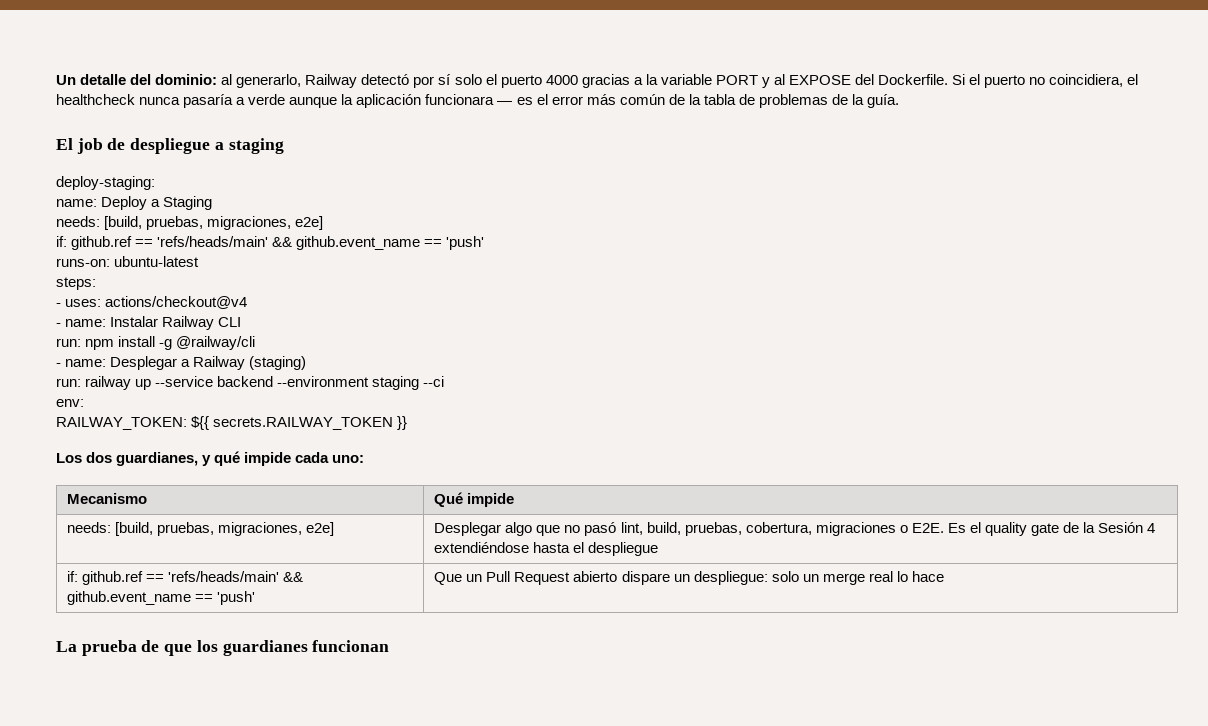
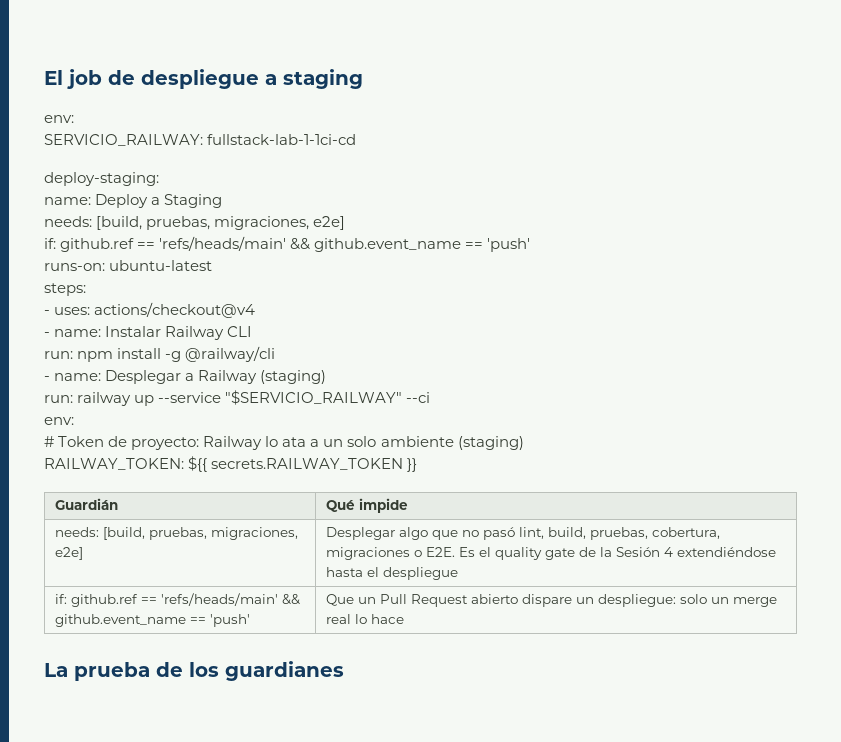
[56,74,1139,88] [56,94,900,108] Un detalle del dominio: al generarlo, Railway detectó por sí solo el puerto 4000 gracias a la variable PORT y al EXPOSE del Dockerfile. Si el puerto no coincidiera, el healthcheck nunca pasaría a verde aunque la aplicación funcionara — es el error más común de la tabla de problemas de la guía. // -> (44, 77) none
(284, 146) none -> [44,115,74,123] [44,134,357,146] // env: // SERVICIO_RAILWAY: fullstack-lab-1-1ci-cd
[217,376,420,390] backend --environment staging -> [225,390,403,405] "$SERVICIO_RAILWAY"
[56,416,408,430] [56,451,365,466] [67,493,148,504] RAILWAY_TOKEN: ${{ secrets.RAILWAY_TOKEN }} // Los dos guardianes, y qué impide cada uno: // Mecanismo -> [44,436,524,450] [44,456,418,472] [55,498,119,510] # Token de proyecto: Railway lo ata a un solo ambiente (staging) // RAILWAY_TOKEN: ${{ secrets.RAILWAY_TOKEN }} // Guardián
[164,644,193,656] que -> (183, 669) none
[312,640,390,652] funcionan -> (344, 671) none

